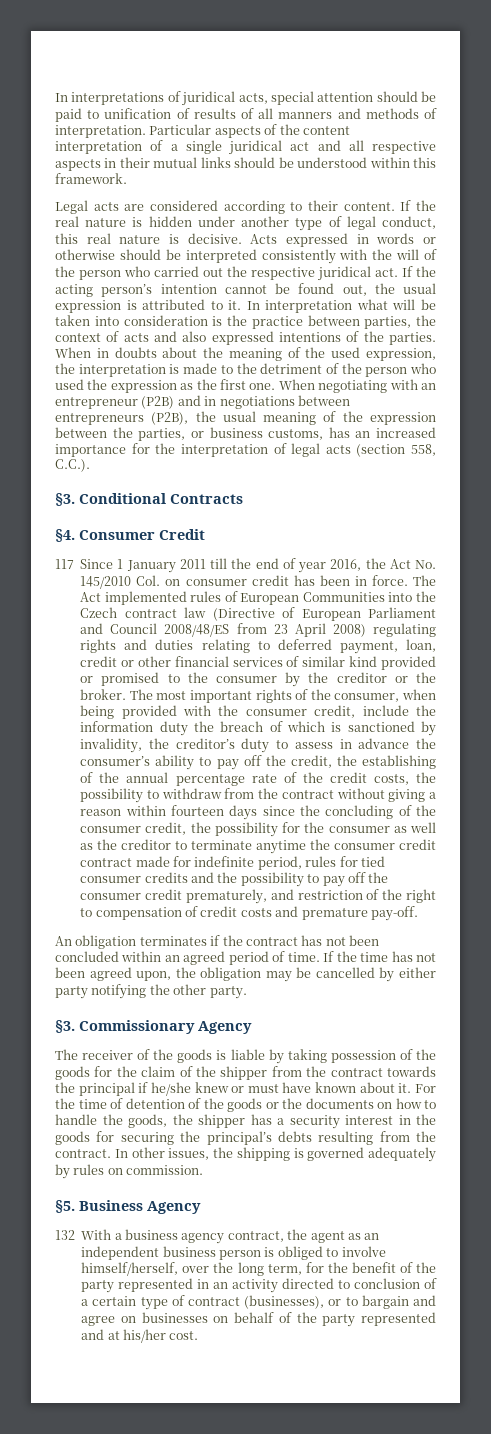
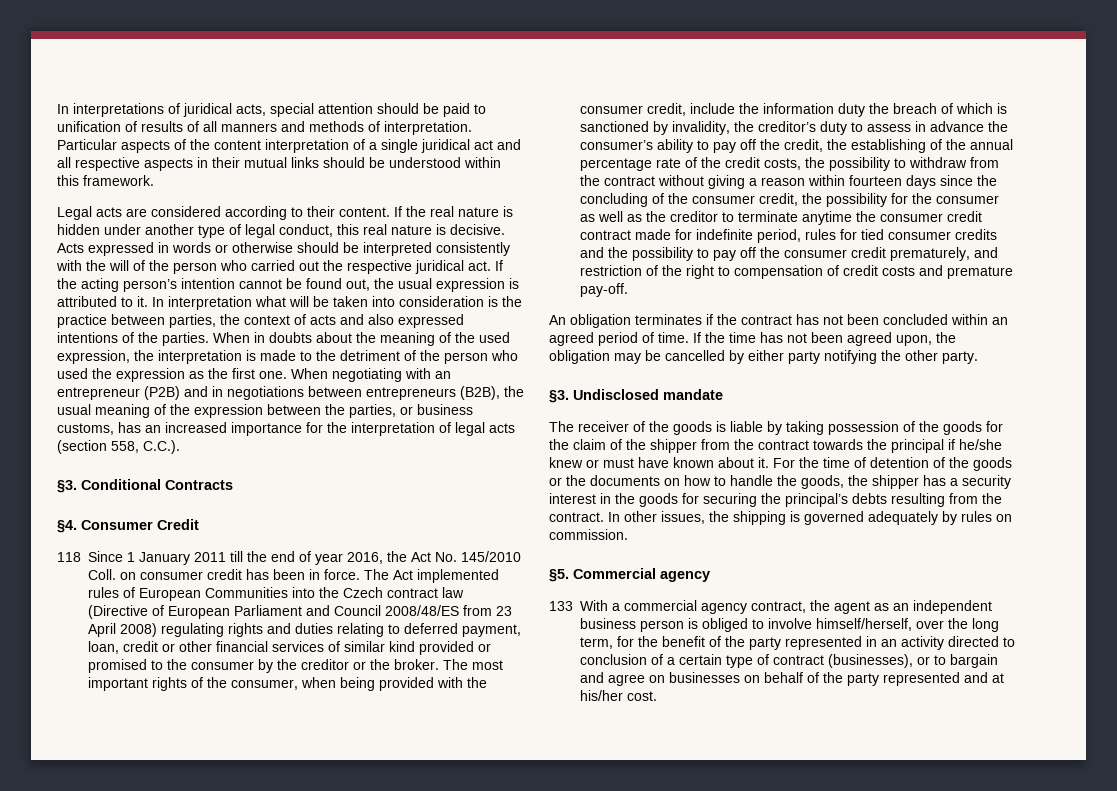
[151,412,189,425] (P2B), -> [460,386,500,400] (B2B),
[55,559,74,569] 117 -> [57,552,81,562] 118
[136,575,161,586] Col. -> [88,569,116,580] Coll.
[79,1020,252,1034] Commissionary Agency -> [573,389,723,400] Undisclosed mandate
[79,1200,201,1214] [55,1230,75,1240] Business Agency // 132 -> [573,568,710,582] [549,601,573,611] Commercial agency // 133
[125,1229,178,1240] business -> [624,600,697,611] commercial

